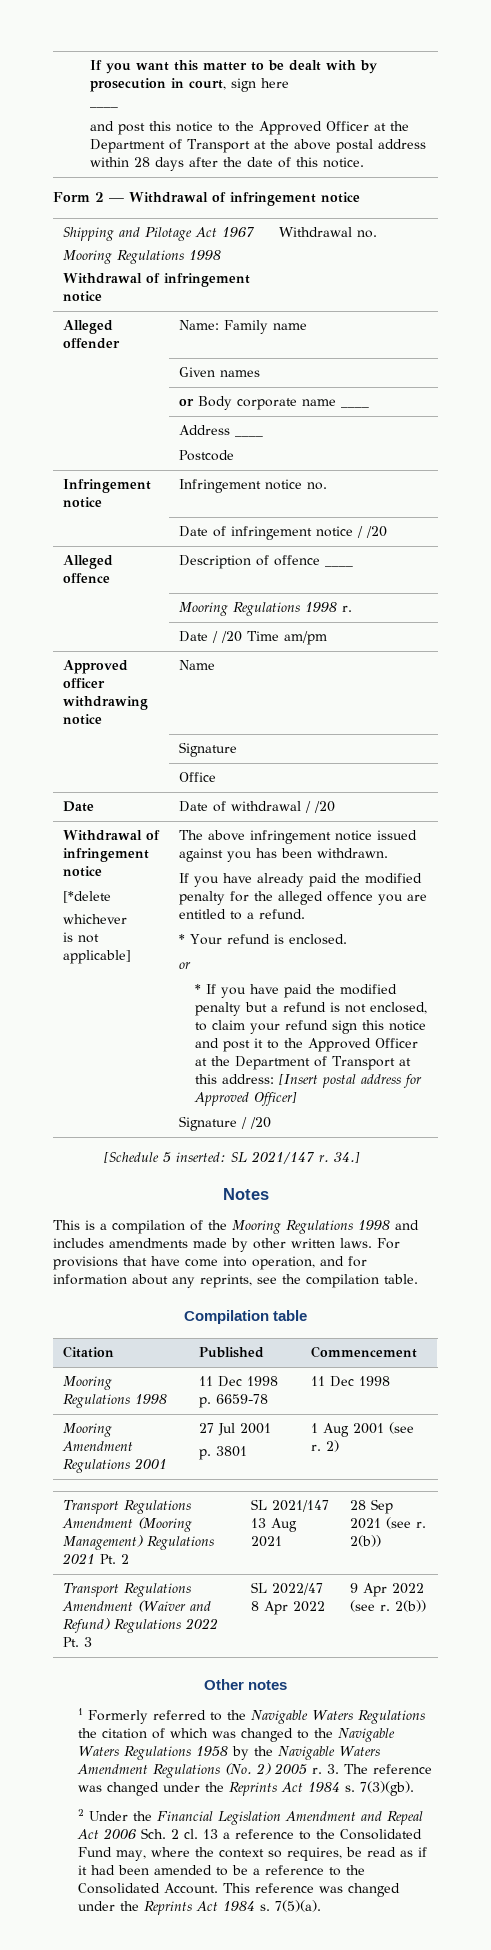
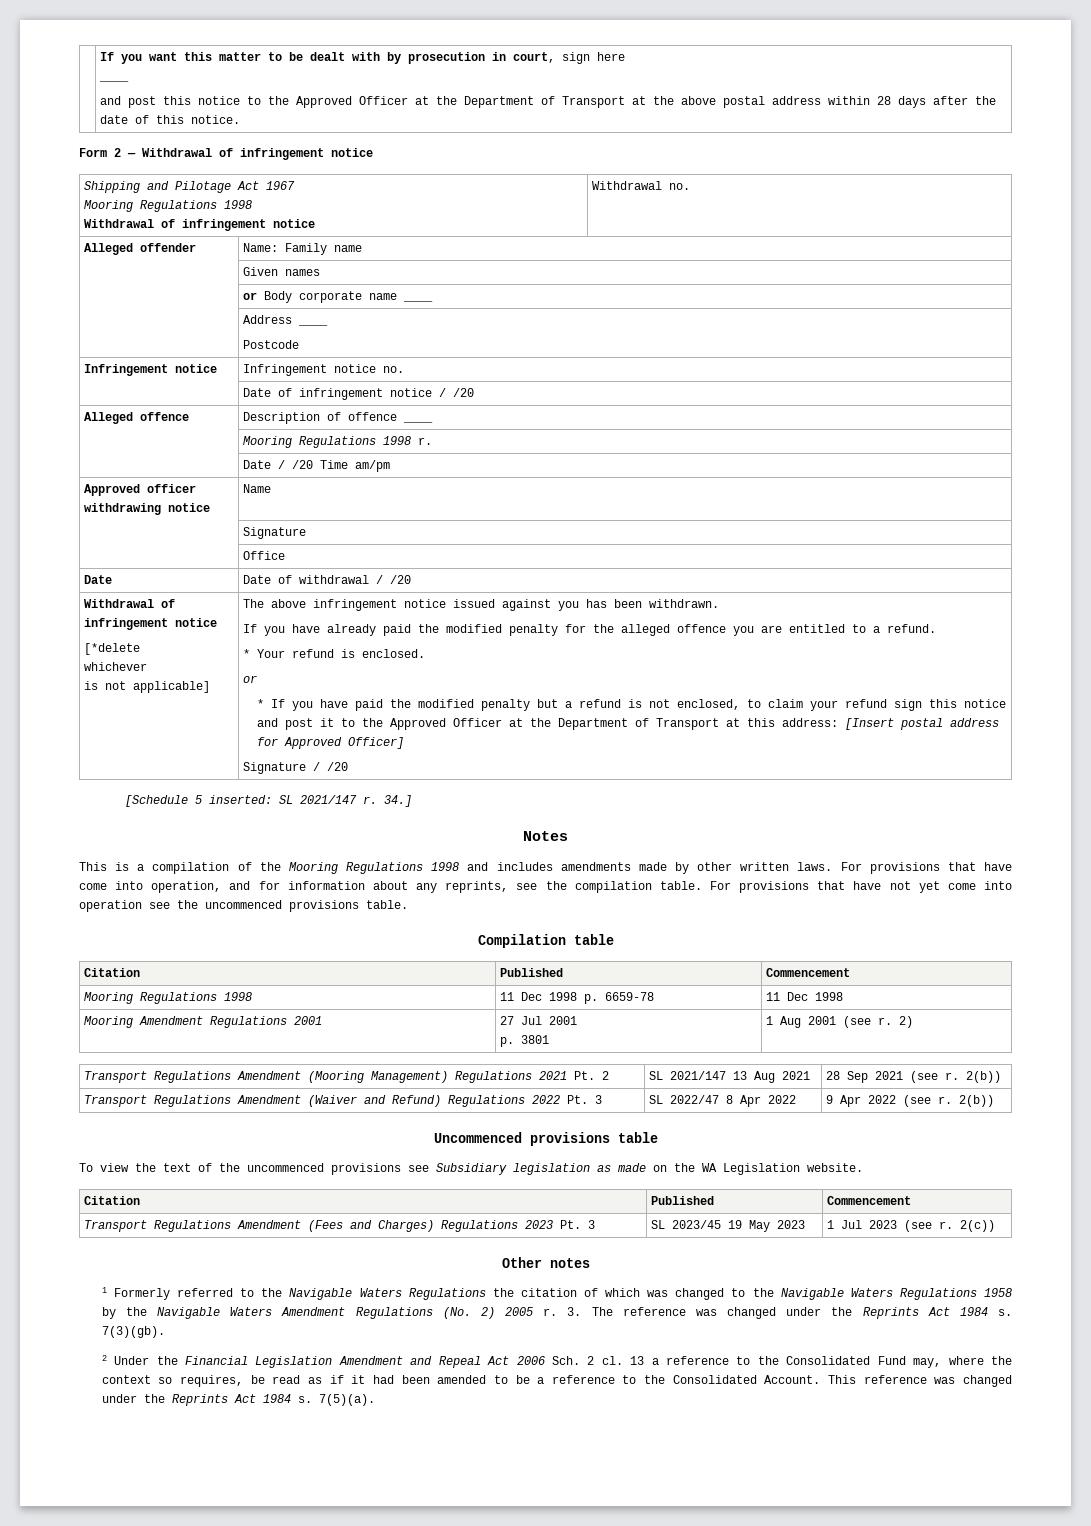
(418, 1279) none -> [709,881,1012,893] [79,900,408,912] For provisions that have not yet come into operation see the uncommenced provisions table.
(427, 1606) none -> [433,1132,658,1146] [79,1163,863,1175] [84,1196,141,1205] [651,1196,715,1205] [827,1196,912,1205] [84,1220,596,1232] [651,1220,806,1232] [827,1220,996,1232] // Uncommenced provisions table // To view the text of the uncommenced provisions see Subsidiary legislation as made on the WA Legislation website. // Citation | Published | Commencement // Transport Regulations Amendment (Fees and Charges) Regulations 2023 Pt. 3 | SL 2023/45 19 May 2023 | 1 Jul 2023 (see r. 2(c))

